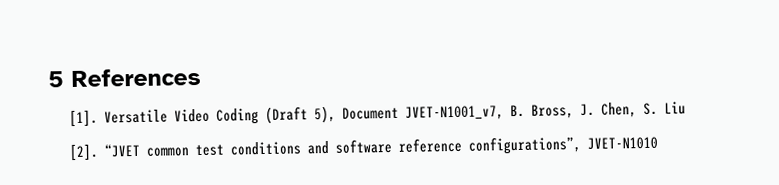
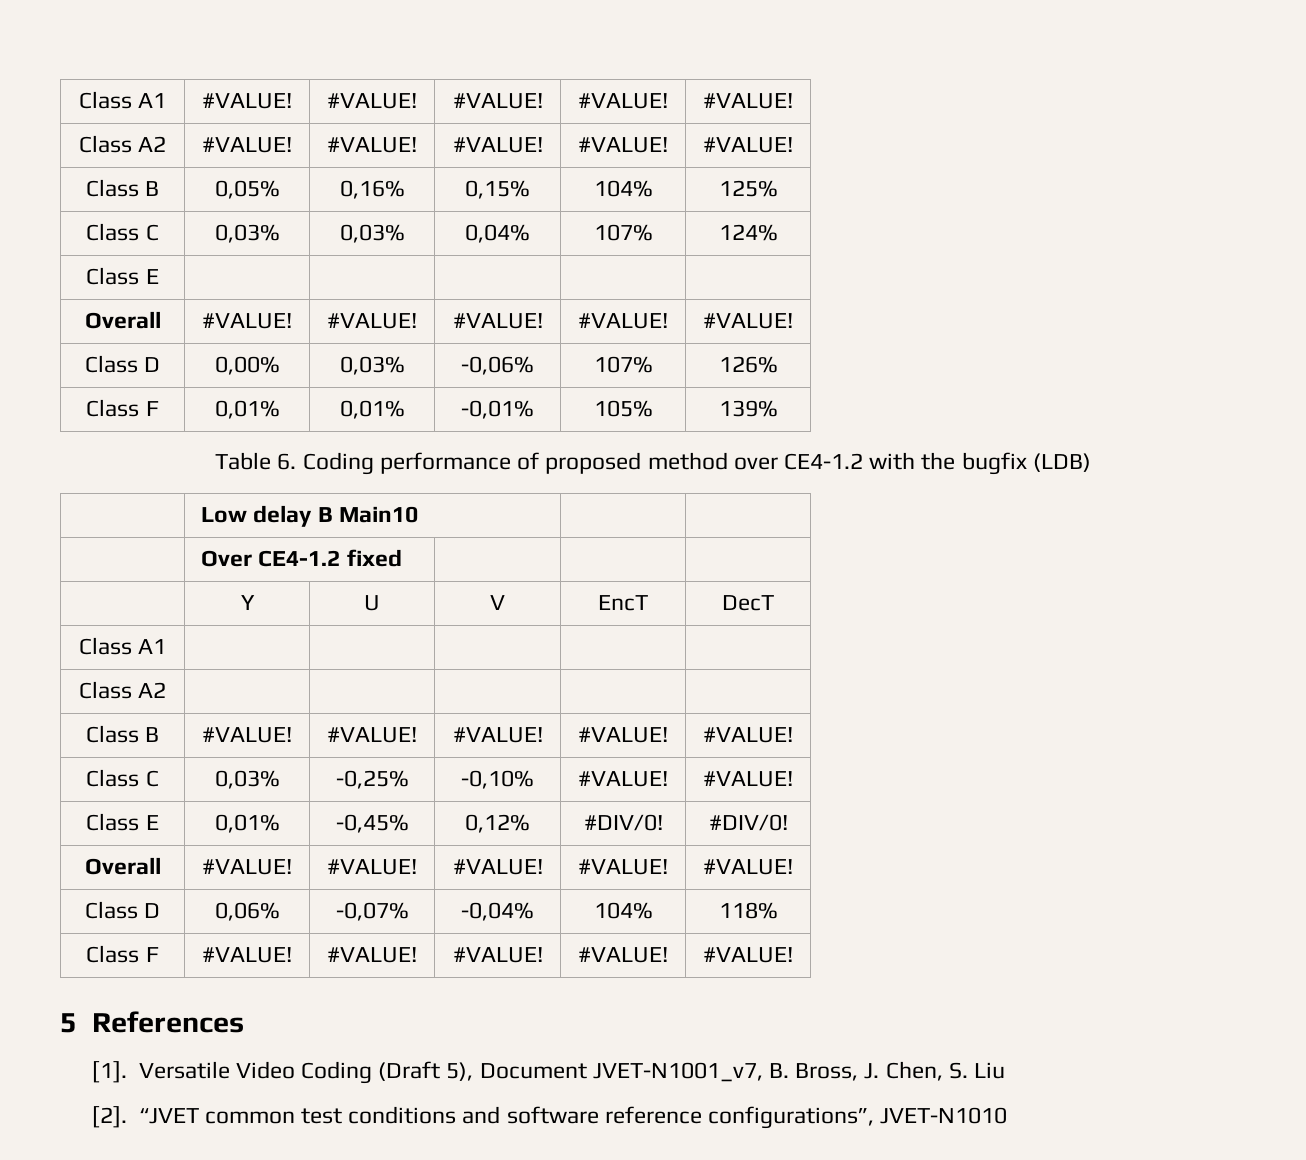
(48, 79) none -> [78,91,167,109] [202,93,292,109] [327,93,417,109] [452,93,543,109] [578,93,668,109] [703,93,793,109] [78,135,167,153] [202,137,292,153] [327,137,417,153] [452,137,543,153] [578,137,668,153] [703,137,793,153] [85,179,160,197] [214,180,280,199] [339,180,405,199] [465,180,530,199] [593,180,653,197] [718,180,778,197] [86,223,159,241] [214,224,280,243] [339,224,405,243] [465,224,530,243] [593,224,653,241] [718,224,778,241] [86,267,159,285] [84,311,161,329] [202,313,292,329] [327,313,417,329] [452,313,543,329] [578,313,668,329] [703,313,793,329] [84,355,161,373] [214,356,280,375] [339,356,405,375] [461,356,534,375] [593,356,653,373] [718,356,778,373] [86,399,159,417] [214,400,280,419] [339,400,405,419] [461,400,534,419] [593,400,653,417] [718,400,778,417] [215,452,1091,475] [201,505,418,527] [201,549,402,567] [240,595,255,610] [364,595,380,611] [490,595,505,610] [598,595,648,611] [722,595,774,611] [78,637,167,655] [78,681,167,699] [85,725,160,743] [202,727,292,743] [327,727,417,743] [452,727,543,743] [578,727,668,743] [703,727,793,743] [86,769,159,787] [214,770,280,789] [335,770,409,789] [461,770,534,789] [578,771,668,787] [703,771,793,787] [86,813,159,831] [214,814,280,833] [335,814,409,833] [465,814,530,833] [583,814,663,831] [708,814,788,831] [84,857,161,875] [202,859,292,875] [327,859,417,875] [452,859,543,875] [578,859,668,875] [703,859,793,875] [84,901,161,919] [214,902,280,921] [335,902,409,921] [461,902,534,921] [593,902,653,919] [718,902,778,919] [86,945,159,963] [202,947,292,963] [327,947,417,963] [452,947,543,963] [578,947,668,963] [703,947,793,963] Class A1 | #VALUE! | #VALUE! | #VALUE! | #VALUE! | #VALUE! // Class A2 | #VALUE! | #VALUE! | #VALUE! | #VALUE! | #VALUE! // Class B | 0,05% | 0,16% | 0,15% | 104% | 125% // Class C | 0,03% | 0,03% | 0,04% | 107% | 124% // Class E | | | | | // Overall | #VALUE! | #VALUE! | #VALUE! | #VALUE! | #VALUE! // Class D | 0,00% | 0,03% | -0,06% | 107% | 126% // Class F | 0,01% | 0,01% | -0,01% | 105% | 139% // Table 6. Coding performance of proposed method over CE4-1.2 with the bugfix (LDB) // | Low delay B Main10 | | // | Over CE4-1.2 fixed | | | // | Y | U | V | EncT | DecT // Class A1 | | | | | // Class A2 | | | | | // Class B | #VALUE! | #VALUE! | #VALUE! | #VALUE! | #VALUE! // Class C | 0,03% | -0,25% | -0,10% | #VALUE! | #VALUE! // Class E | 0,01% | -0,45% | 0,12% | #DIV/0! | #DIV/0! // Overall | #VALUE! | #VALUE! | #VALUE! | #VALUE! | #VALUE! // Class D | 0,06% | -0,07% | -0,04% | 104% | 118% // Class F | #VALUE! | #VALUE! | #VALUE! | #VALUE! | #VALUE! //

